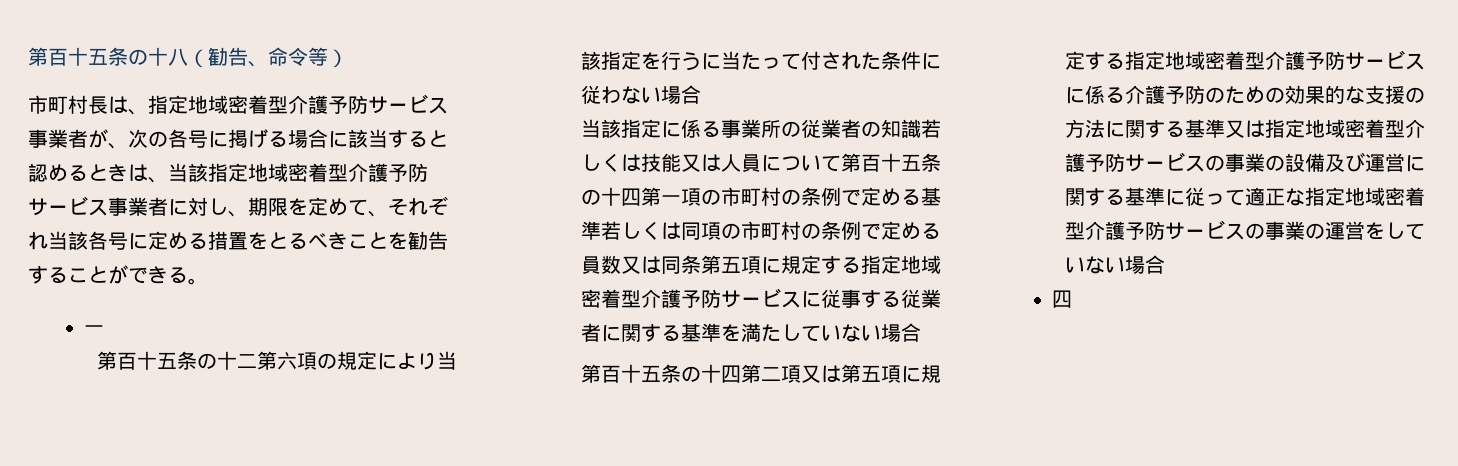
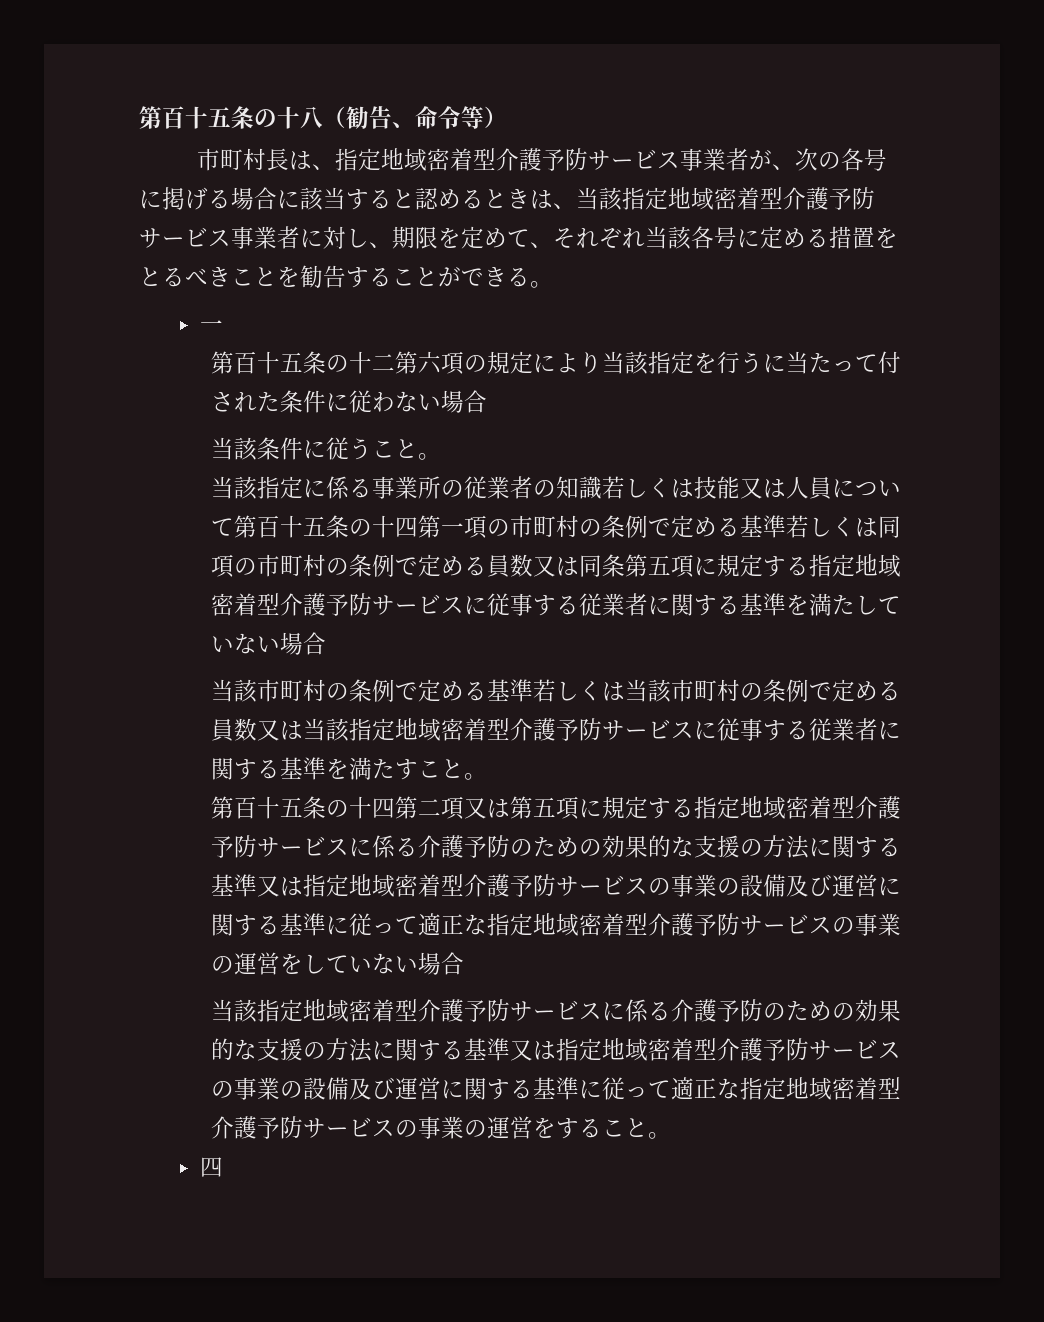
(701, 94) none -> [211,437,442,461] // 当該条件に従うこと。
(921, 332) none -> [211,679,902,703] [211,718,902,742] [211,757,488,780] // 当該市町村の条例で定める基準若しくは当該市町村の条例で定める員数又は当該指定地域密着型介護予防サービスに従事する従業者に関する基準を満たすこと。
(1165, 264) none -> [211,999,902,1023] [211,1038,902,1062] [211,1077,902,1100] [211,1116,672,1139] // 当該指定地域密着型介護予防サービスに係る介護予防のための効果的な支援の方法に関する基準又は指定地域密着型介護予防サービスの事業の設備及び運営に関する基準に従って適正な指定地域密着型介護予防サービスの事業の運営をすること。

